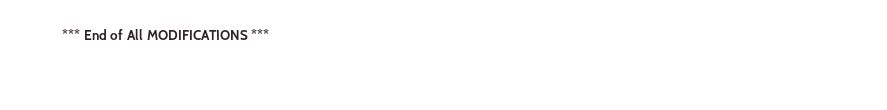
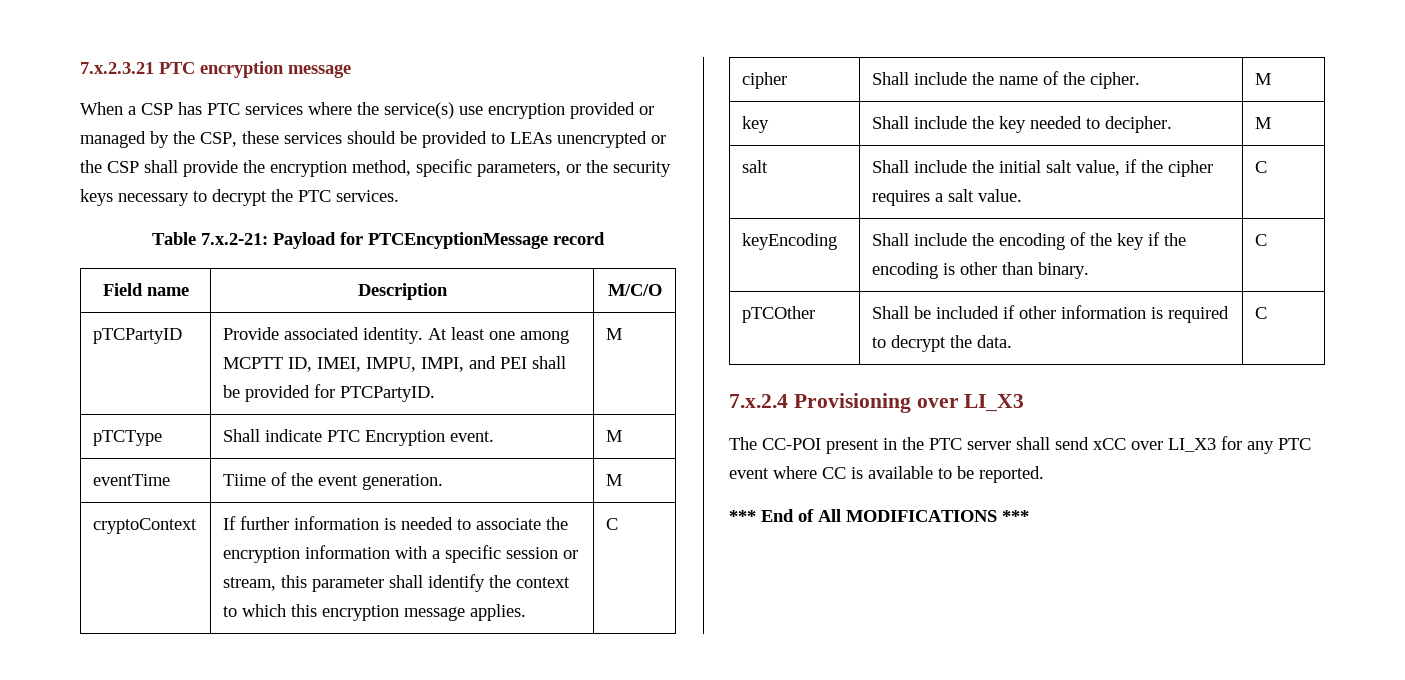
(62, 34) none -> [80,61,351,78] [80,102,654,119] [80,131,666,148] [80,159,671,177] [80,189,399,206] [152,232,605,249] [102,283,189,296] [357,283,448,300] [607,284,662,296] [93,328,183,344] [223,327,570,344] [223,356,567,372] [223,384,436,402] [606,328,623,340] [93,430,163,446] [223,429,495,446] [606,430,623,442] [93,474,171,486] [223,472,444,490] [606,474,623,486] [93,518,198,534] [223,516,569,530] [223,545,579,563] [223,574,571,592] [223,604,527,621] [606,518,619,530] [742,72,788,89] [872,71,1141,89] [1255,73,1272,85] [742,116,770,133] [872,116,1173,133] [1255,117,1272,129] [742,160,769,173] [872,159,1214,177] [872,189,1023,206] [1255,161,1268,173] [742,233,838,250] [872,232,1187,250] [872,262,1090,279] [1255,234,1268,246] [742,306,816,323] [872,305,1230,323] [872,335,1013,352] [1255,307,1268,319] [729,393,1025,413] [729,436,1311,454] [729,466,1044,483] 7.x.2.3.21 PTC encryption message // When a CSP has PTC services where the service(s) use encryption provided or managed by the CSP, these services should be provided to LEAs unencrypted or the CSP shall provide the encryption method, specific parameters, or the security keys necessary to decrypt the PTC services. // Table 7.x.2-21: Payload for PTCEncyptionMessage record // Field name | Description | M/C/O // pTCPartyID | Provide associated identity. At least one among MCPTT ID, IMEI, IMPU, IMPI, and PEI shall be provided for PTCPartyID. | M // pTCType | Shall indicate PTC Encryption event. | M // eventTime | Tiime of the event generation. | M // cryptoContext | If further information is needed to associate the encryption information with a specific session or stream, this parameter shall identify the context to which this encryption message applies. | C // cipher | Shall include the name of the cipher. | M // key | Shall include the key needed to decipher. | M // salt | Shall include the initial salt value, if the cipher requires a salt value. | C // keyEncoding | Shall include the encoding of the key if the encoding is other than binary. | C // pTCOther | Shall be included if other information is required to decrypt the data. | C // 7.x.2.4 Provisioning over LI_X3 // The CC-POI present in the PTC server shall send xCC over LI_X3 for any PTC event where CC is available to be reported. //

